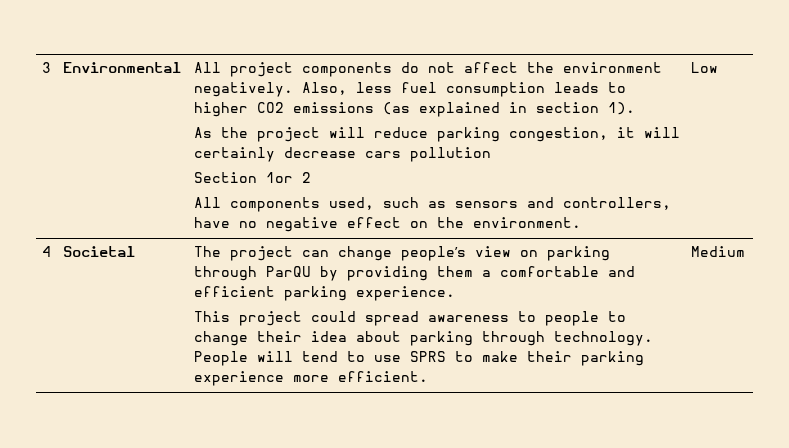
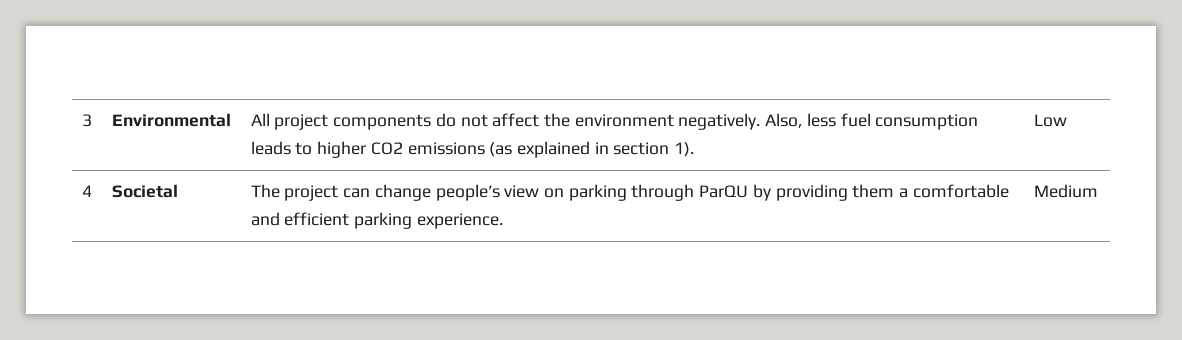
[193,127,680,142] [193,147,491,162] [193,172,311,183] [193,197,671,212] [193,217,581,232] // As the project will reduce parking congestion, it will certainly decrease cars pollution // Section 1or 2 // All components used, such as sensors and controllers, have no negative effect on the environment. -> (695, 149) none
[193,311,626,326] [193,331,653,346] [193,351,644,366] [193,371,428,386] // This project could spread awareness to people to change their idea about parking through technology. People will tend to use SPRS to make their parking experience more efficient. -> (503, 221) none

